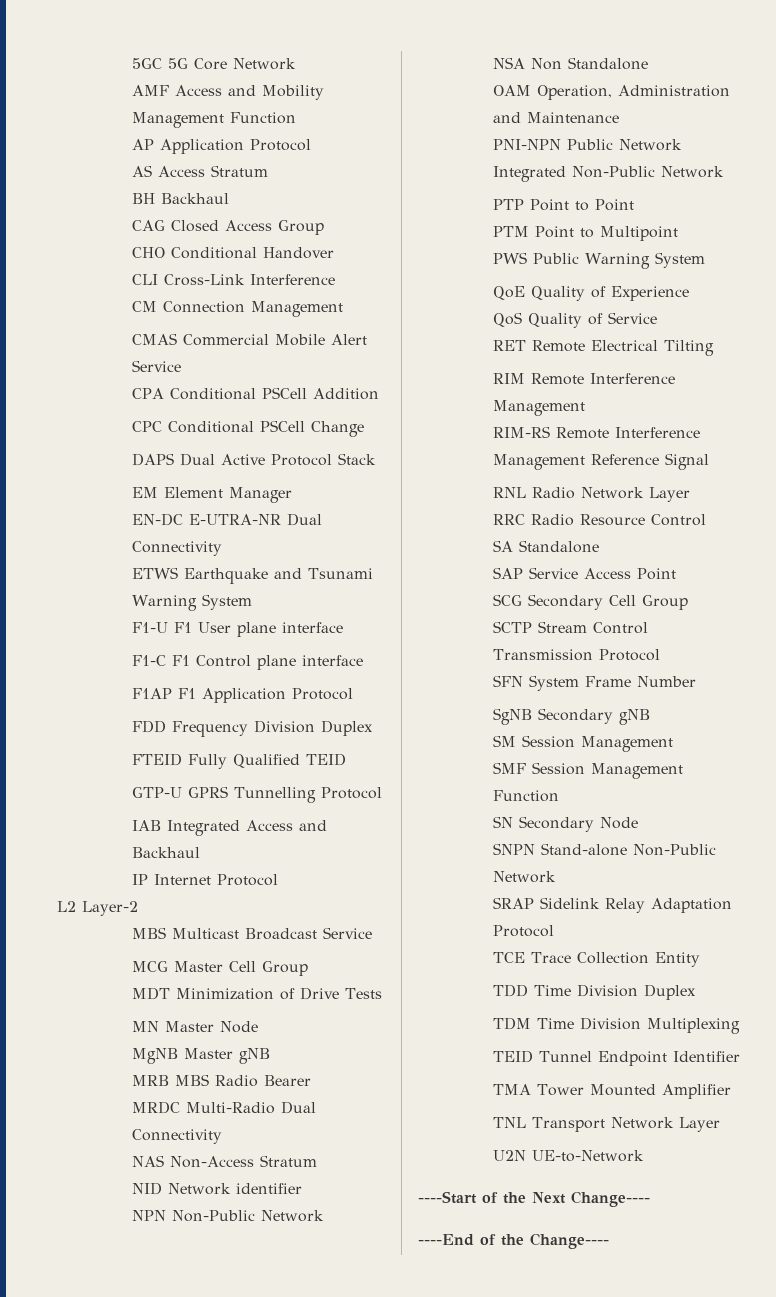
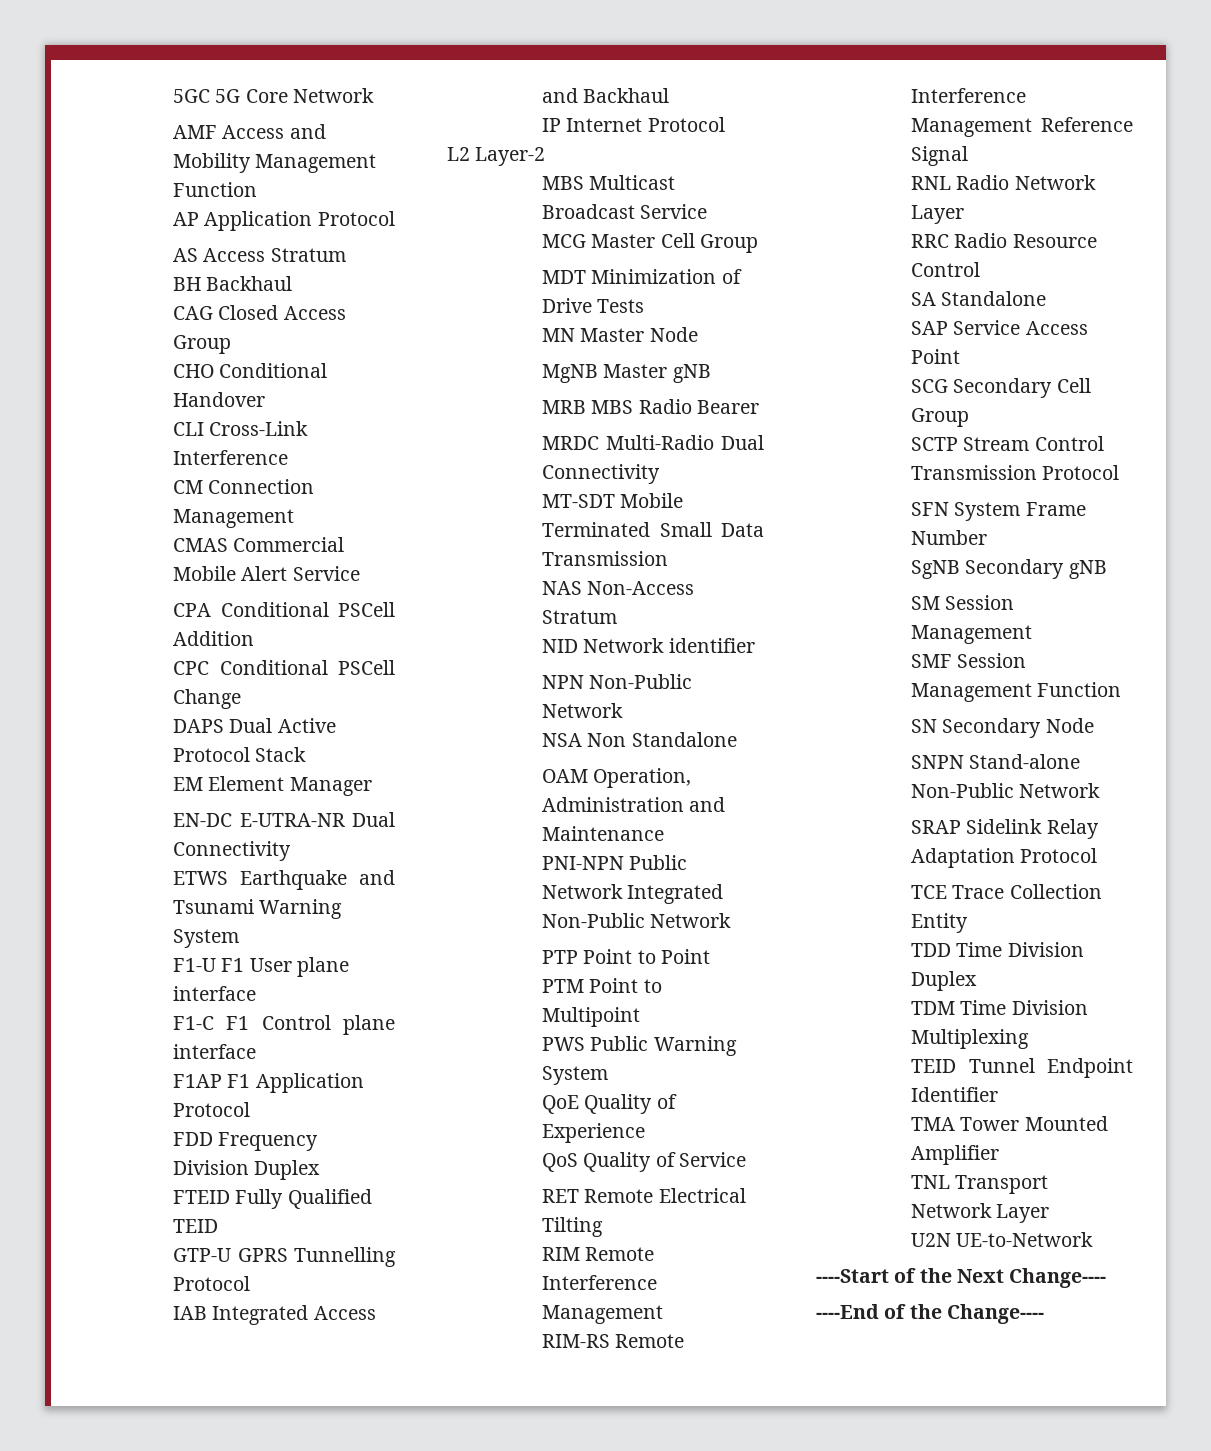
(223, 1136) none -> [542,493,684,508] [542,522,764,537] [542,551,669,566] // MT-SDT Mobile Terminated Small Data Transmission

